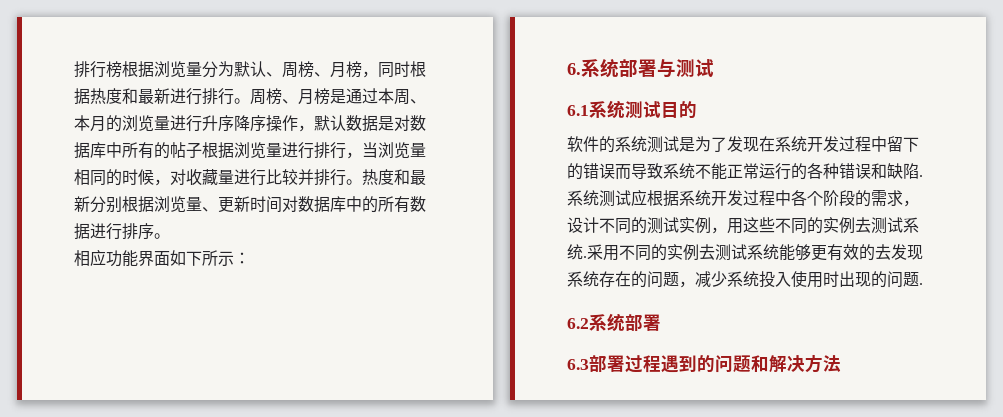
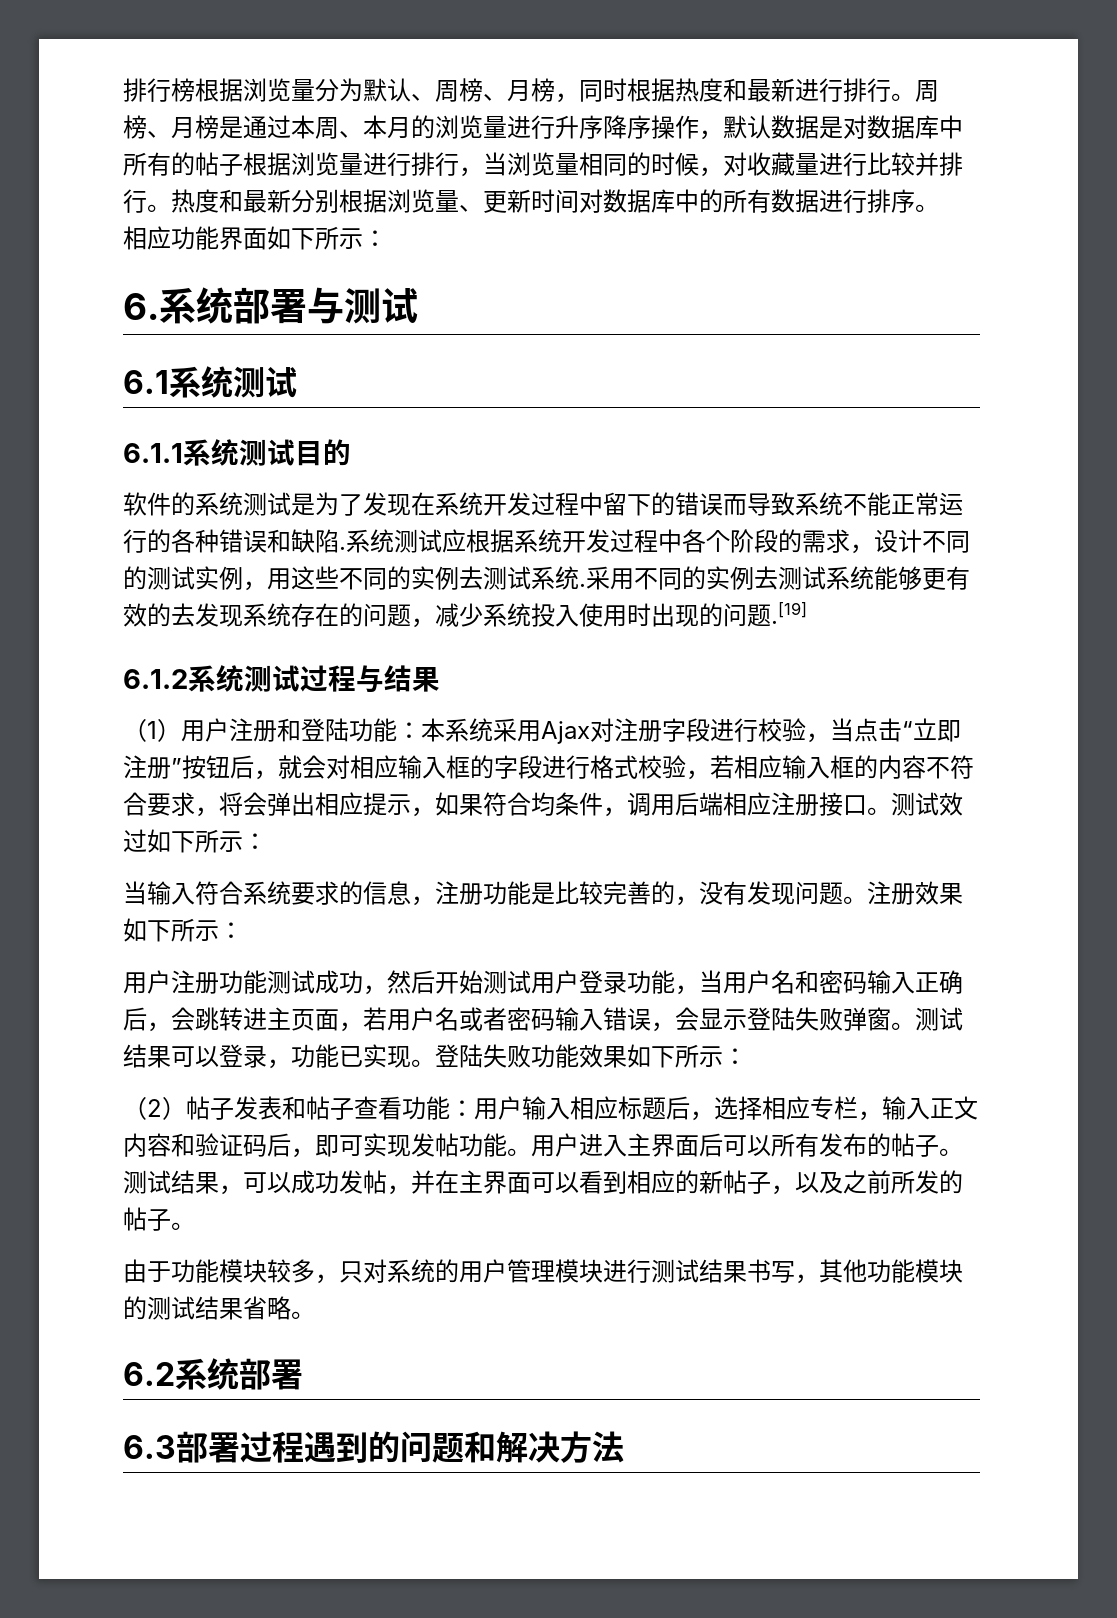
(661, 109) none -> [123,439,295,466] // 6.1.1系统测试
[919,283,923,285] . -> [771,602,807,624] [123,665,440,693] [123,718,961,744] [123,755,974,780] [123,792,963,817] [123,829,267,853] [123,881,963,906] [123,918,243,942] [123,970,963,995] [123,1007,963,1032] [123,1044,747,1069] [123,1096,978,1121] [123,1133,963,1158] [123,1170,963,1195] [123,1207,195,1231] [123,1259,963,1284] [123,1296,315,1320] .[19] // 6.1.2系统测试过程与结果 // （1）用户注册和登陆功能：本系统采用Ajax对注册字段进行校验，当点击“立即注册”按钮后，就会对相应输入框的字段进行格式校验，若相应输入框的内容不符合要求，将会弹出相应提示，如果符合均条件，调用后端相应注册接口。测试效过如下所示： // 当输入符合系统要求的信息，注册功能是比较完善的，没有发现问题。注册效果如下所示： // 用户注册功能测试成功，然后开始测试用户登录功能，当用户名和密码输入正确后，会跳转进主页面，若用户名或者密码输入错误，会显示登陆失败弹窗。测试结果可以登录，功能已实现。登陆失败功能效果如下所示： // （2）帖子发表和帖子查看功能：用户输入相应标题后，选择相应专栏，输入正文内容和验证码后，即可实现发帖功能。用户进入主界面后可以所有发布的帖子。测试结果，可以成功发帖，并在主界面可以看到相应的新帖子，以及之前所发的帖子。 // 由于功能模块较多，只对系统的用户管理模块进行测试结果书写，其他功能模块的测试结果省略。

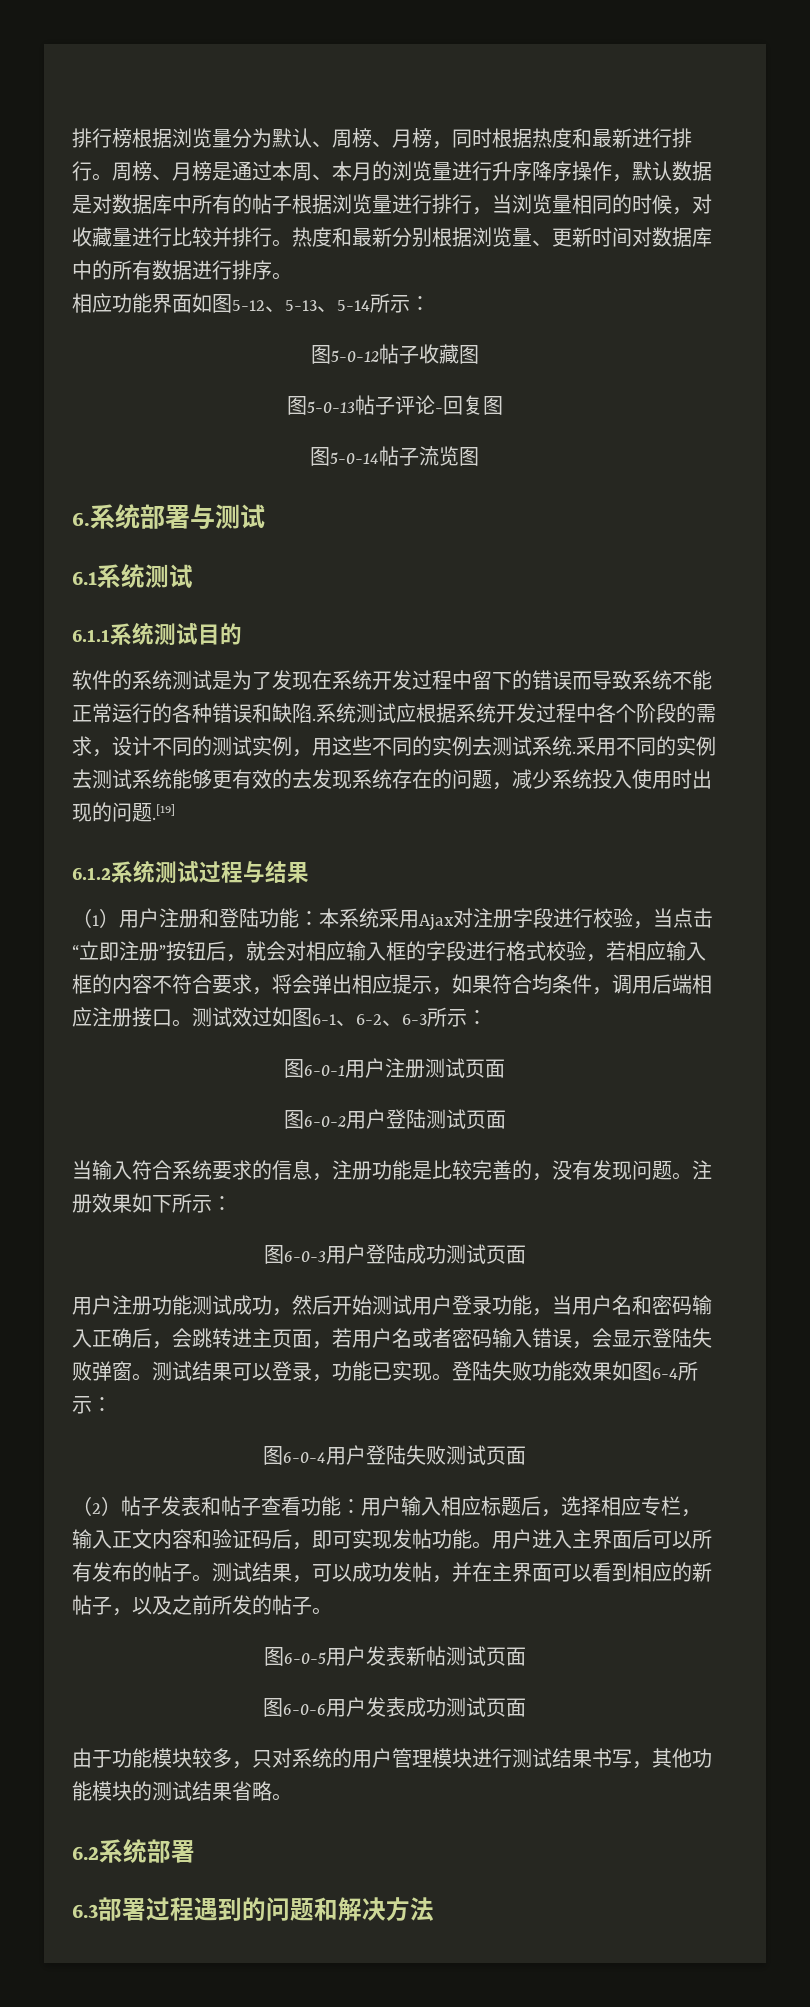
[291,226,387,250] 下所示： -> [212,293,430,313] [310,344,479,364] [286,395,503,415] [310,446,479,466] 图5-12、5-13、5-14所示： // 图5-0-12帖子收藏图 // 图5-0-13帖子评论-回复图 // 图5-0-14帖子流览图
[171,829,267,853] 下所示： -> [292,1007,487,1027] [284,1058,505,1078] [283,1109,506,1129] 图6-1、6-2、6-3所示： // 图6-0-1用户注册测试页面 // 图6-0-2用户登陆测试页面
(243, 930) none -> [263,1244,526,1264] // 图6-0-3用户登陆成功测试页面
[651,1044,747,1068] 下所示： -> [632,1361,698,1381] [72,1396,112,1414] [263,1445,526,1465] 图6-4所示： // 图6-0-4用户登陆失败测试页面
(195, 1226) none -> [263,1646,526,1666] [263,1697,526,1717] // 图6-0-5用户发表新帖测试页面 // 图6-0-6用户发表成功测试页面

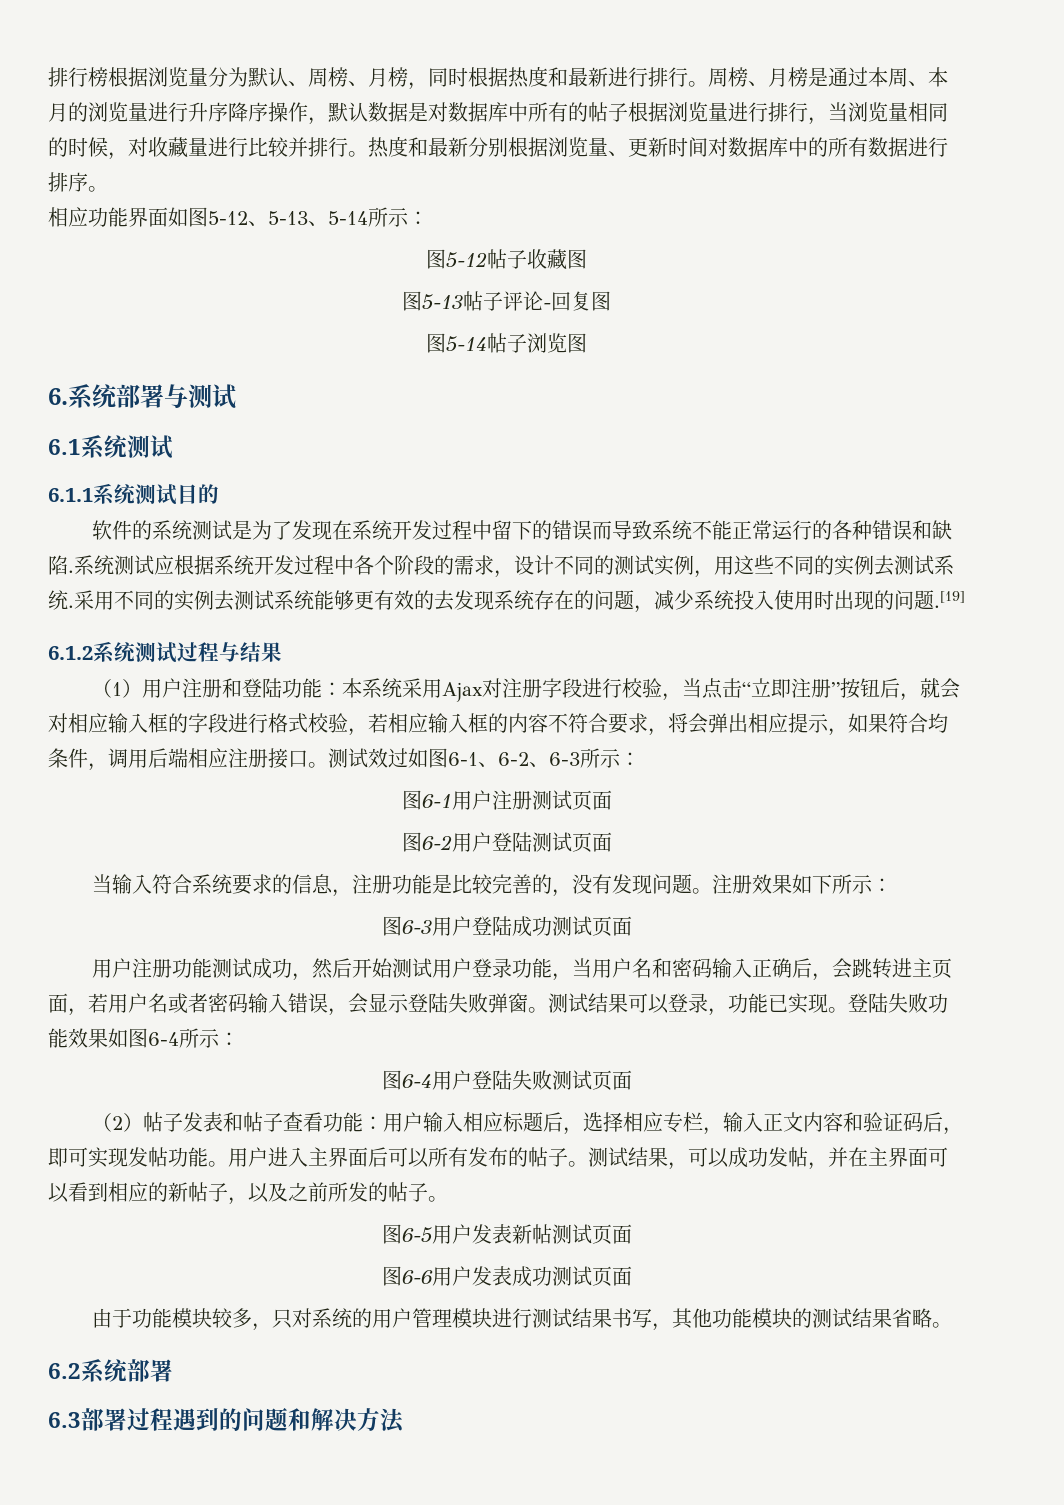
[330,350,379,362] 5-0-12 -> [446,252,487,268] 5-12
[306,401,355,413] 5-0-13 -> [422,294,463,310] 5-13
[330,446,439,466] 5-0-14帖子流 -> [446,333,547,353] 5-14帖子浏
[304,1065,345,1076] 6-0-1 -> [421,794,452,808] 6-1
[303,1116,346,1127] 6-0-2 -> [421,835,452,850] 6-2
[283,1251,326,1262] 6-0-3 -> [401,920,432,934] 6-3
[283,1452,326,1463] 6-0-4 -> [401,1074,432,1088] 6-4
[283,1652,326,1664] 6-0-5 -> [401,1227,432,1243] 6-5
[283,1704,326,1715] 6-0-6 -> [401,1270,433,1284] 6-6

